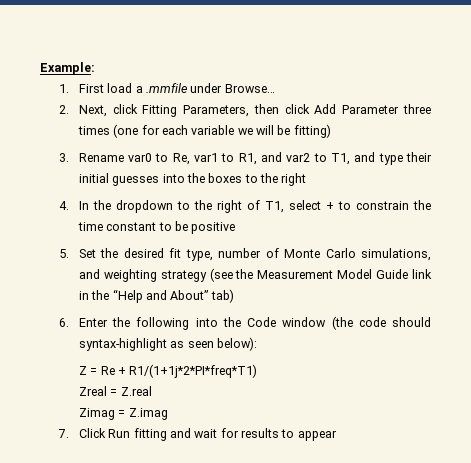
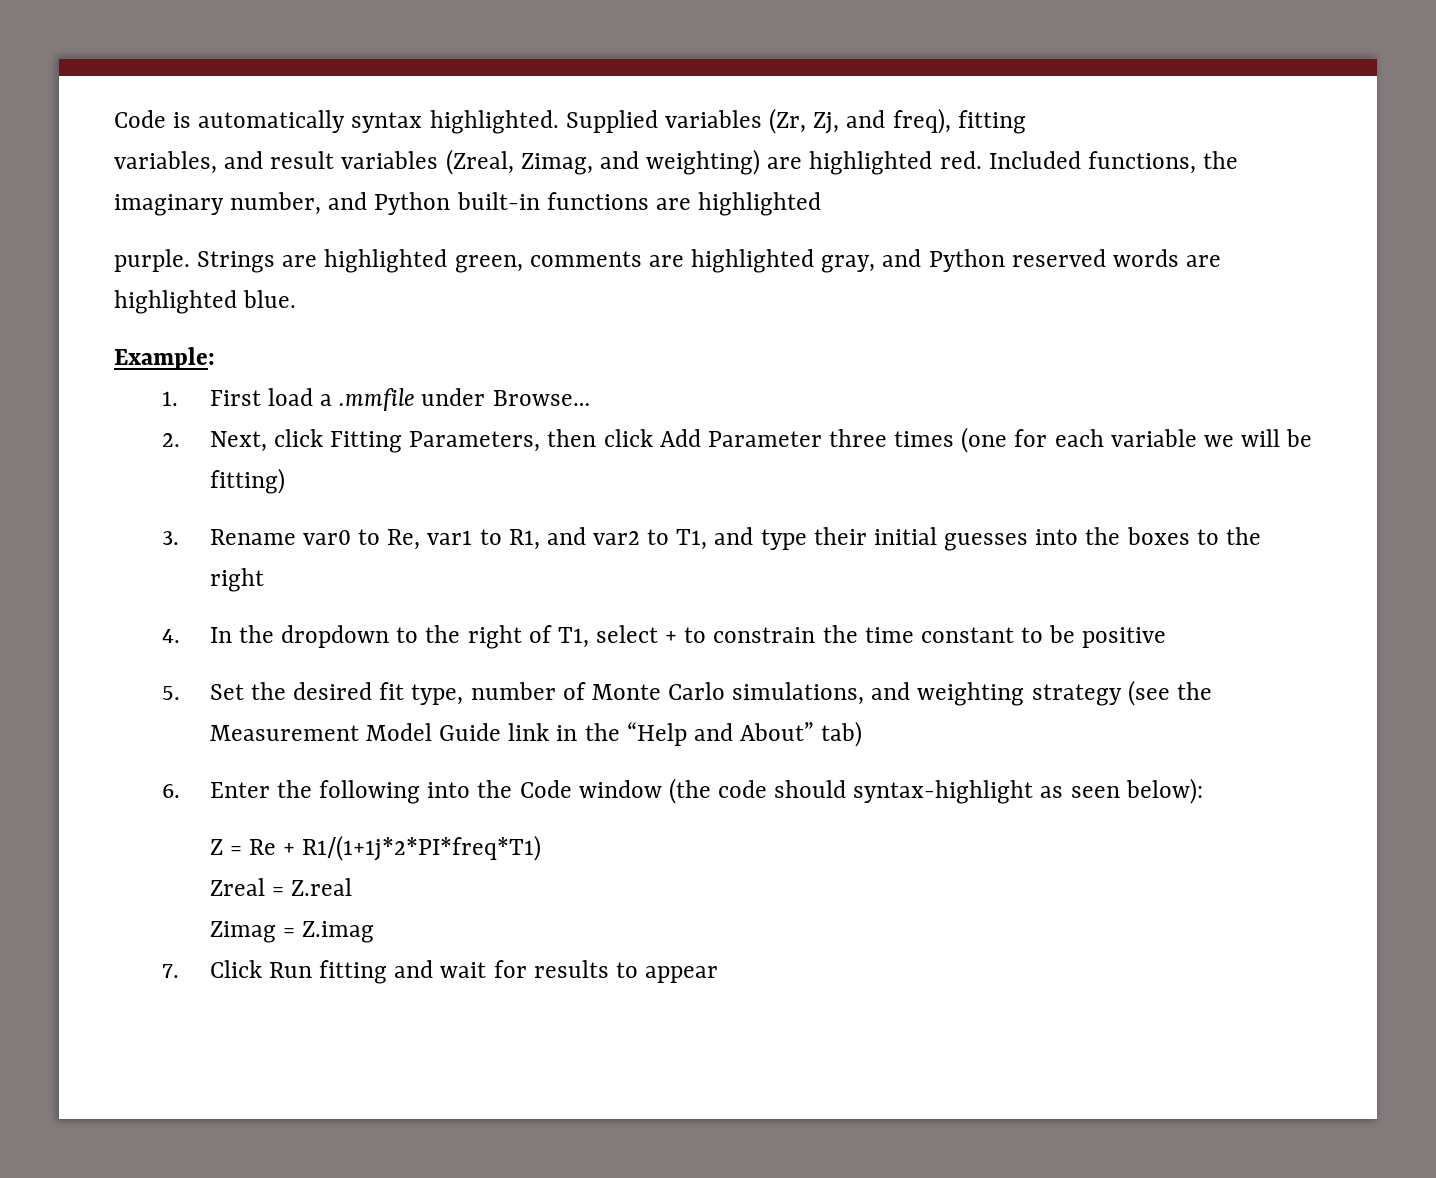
(40, 68) none -> [114,108,1026,134] [114,149,1239,175] [114,192,822,216] [114,249,1222,273] [114,290,297,314] Code is automatically syntax highlighted. Supplied variables (Zr, Zj, and freq), fitting // variables, and result variables (Zreal, Zimag, and weighting) are highlighted red. Included functions, the imaginary number, and Python built-in functions are highlighted // purple. Strings are highlighted green, comments are highlighted gray, and Python reserved words are highlighted blue. //

